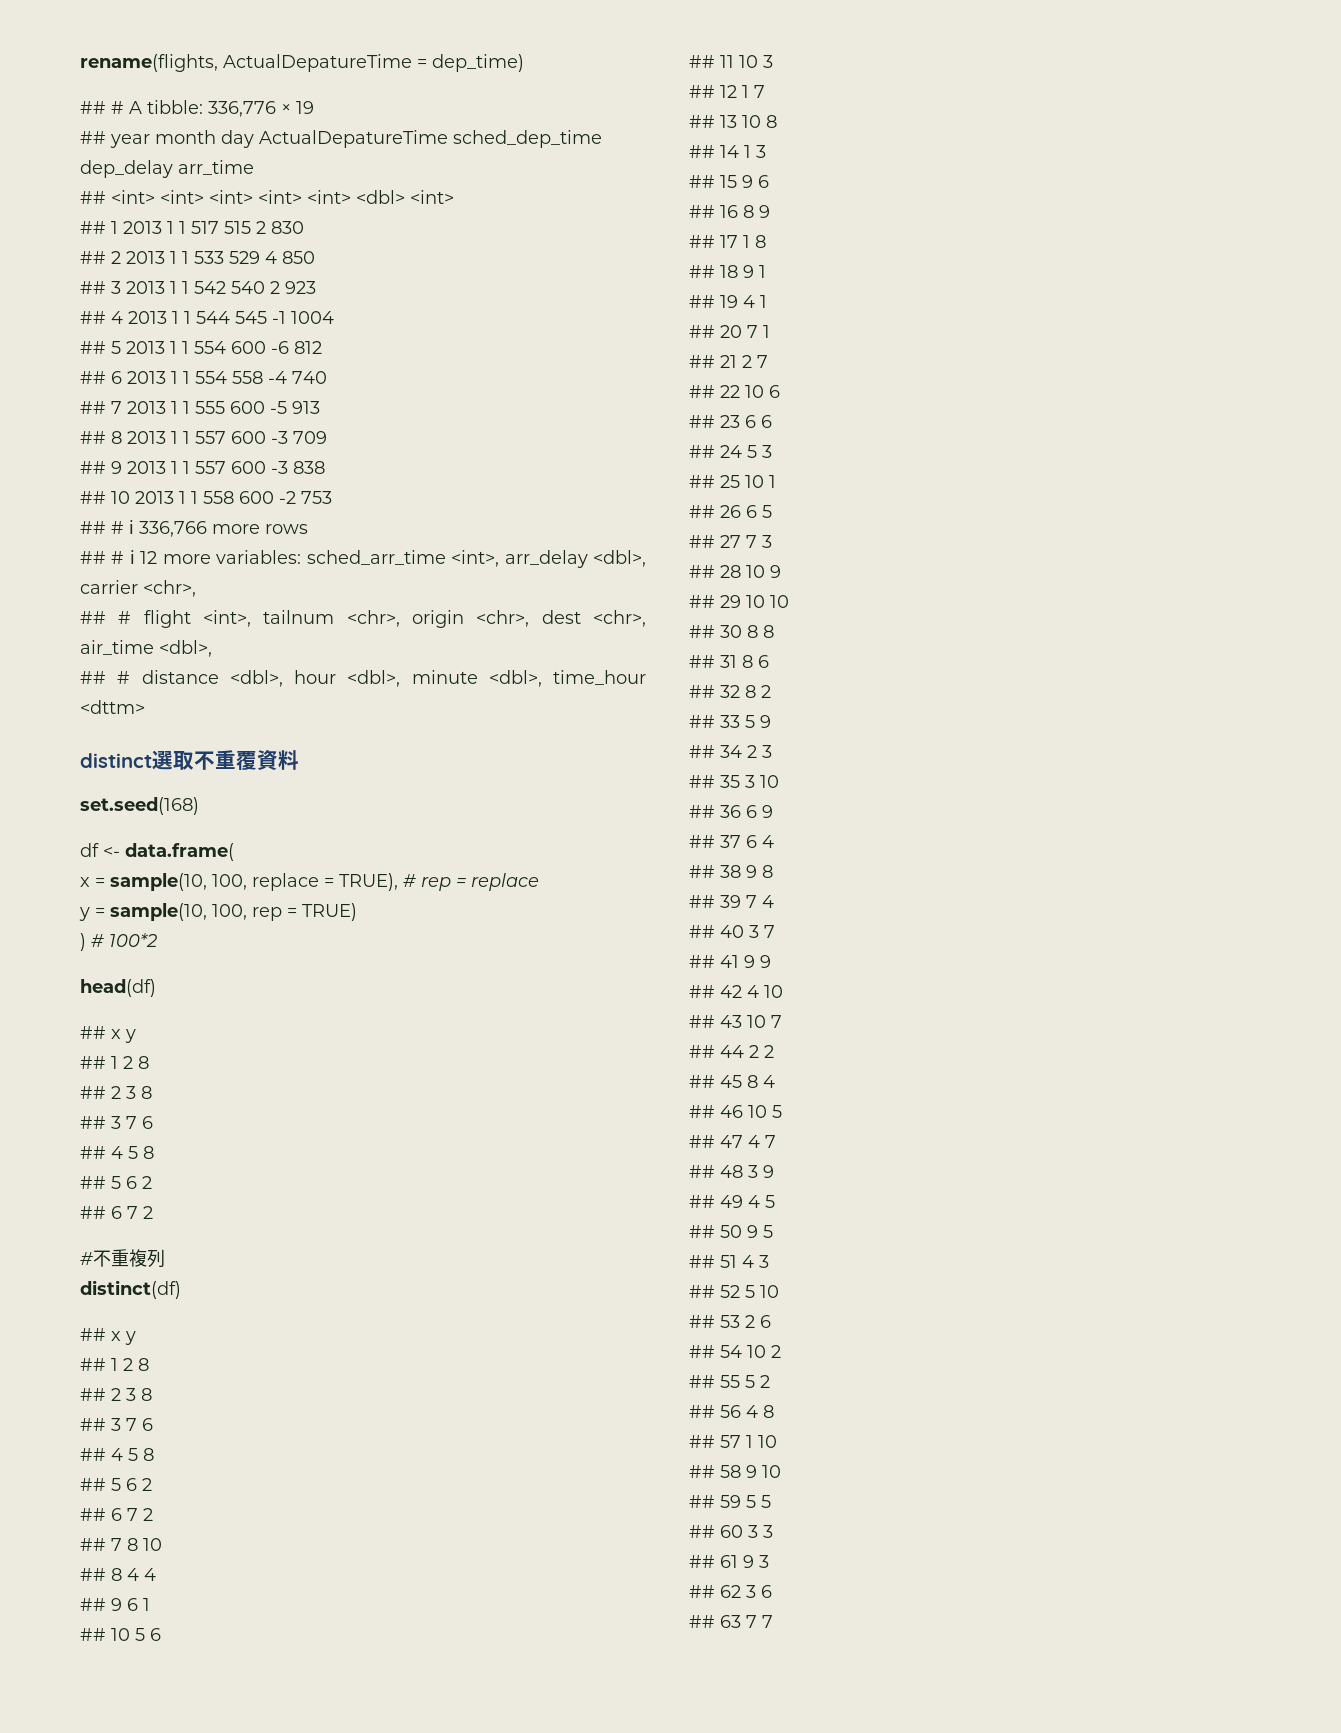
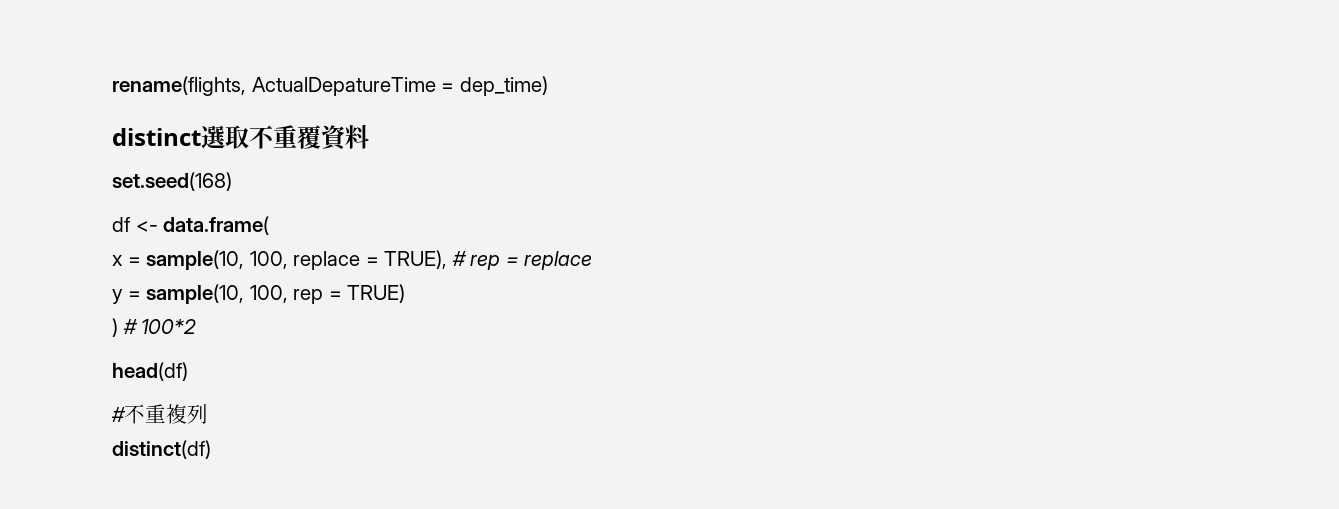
[80,100,314,117] [80,130,602,148] [80,160,254,178] [80,190,454,204] [80,221,304,234] [80,251,315,264] [80,281,316,294] [80,311,334,324] [80,341,322,354] [80,371,327,384] [80,401,320,414] [80,431,327,444] [80,461,325,474] [80,491,332,504] [80,520,308,537] [80,550,646,568] [80,580,196,597] [80,610,646,628] [80,640,212,657] [80,670,646,687] [80,700,145,714] // ## # A tibble: 336,776 × 19 // ## year month day ActualDepatureTime sched_dep_time dep_delay arr_time // ## <int> <int> <int> <int> <int> <dbl> <int> // ## 1 2013 1 1 517 515 2 830 // ## 2 2013 1 1 533 529 4 850 // ## 3 2013 1 1 542 540 2 923 // ## 4 2013 1 1 544 545 -1 1004 // ## 5 2013 1 1 554 600 -6 812 // ## 6 2013 1 1 554 558 -4 740 // ## 7 2013 1 1 555 600 -5 913 // ## 8 2013 1 1 557 600 -3 709 // ## 9 2013 1 1 557 600 -3 838 // ## 10 2013 1 1 558 600 -2 753 // ## # ℹ 336,766 more rows // ## # ℹ 12 more variables: sched_arr_time <int>, arr_delay <dbl>, carrier <chr>, // ## # flight <int>, tailnum <chr>, origin <chr>, dest <chr>, air_time <dbl>, // ## # distance <dbl>, hour <dbl>, minute <dbl>, time_hour <dttm> -> (548, 86) none
[80,1026,136,1043] [80,1056,149,1069] [80,1086,152,1099] [80,1116,153,1129] [80,1146,154,1159] [80,1176,152,1189] [80,1206,153,1219] [80,1249,165,1268] [80,1280,181,1299] [80,1328,136,1345] [80,1358,149,1371] [80,1388,152,1401] [80,1418,153,1431] [80,1448,154,1461] [80,1478,152,1491] [80,1508,153,1521] [80,1538,162,1551] [80,1568,156,1581] [80,1598,150,1611] [80,1628,161,1641] [689,55,773,68] [689,85,765,98] [689,115,777,128] [689,145,766,158] [689,175,769,188] [689,205,770,218] [689,235,766,248] [689,265,766,278] [689,295,767,308] [689,325,770,338] [689,355,768,368] [689,385,780,398] [689,415,772,428] [689,445,772,458] [689,475,776,488] [689,505,772,518] [689,535,772,548] [689,565,781,578] [689,595,789,608] [689,625,774,638] [689,655,769,668] [689,685,771,698] [689,715,771,728] [689,745,772,758] [689,775,779,788] [689,805,773,818] [689,835,774,848] [689,865,773,878] [689,895,774,908] [689,925,775,938] [689,955,771,968] [689,985,783,998] [689,1015,782,1028] [689,1045,774,1058] [689,1075,775,1088] [689,1105,782,1118] [689,1135,776,1148] [689,1165,774,1178] [689,1195,775,1208] [689,1225,773,1238] [689,1255,769,1268] [689,1285,779,1298] [689,1315,771,1328] [689,1345,781,1358] [689,1375,770,1388] [689,1405,774,1418] [689,1435,777,1448] [689,1465,781,1478] [689,1495,771,1508] [689,1525,773,1538] [689,1555,769,1568] [689,1585,772,1598] [689,1615,773,1628] ## x y // ## 1 2 8 // ## 2 3 8 // ## 3 7 6 // ## 4 5 8 // ## 5 6 2 // ## 6 7 2 // #不重複列 // distinct(df) // ## x y // ## 1 2 8 // ## 2 3 8 // ## 3 7 6 // ## 4 5 8 // ## 5 6 2 // ## 6 7 2 // ## 7 8 10 // ## 8 4 4 // ## 9 6 1 // ## 10 5 6 // ## 11 10 3 // ## 12 1 7 // ## 13 10 8 // ## 14 1 3 // ## 15 9 6 // ## 16 8 9 // ## 17 1 8 // ## 18 9 1 // ## 19 4 1 // ## 20 7 1 // ## 21 2 7 // ## 22 10 6 // ## 23 6 6 // ## 24 5 3 // ## 25 10 1 // ## 26 6 5 // ## 27 7 3 // ## 28 10 9 // ## 29 10 10 // ## 30 8 8 // ## 31 8 6 // ## 32 8 2 // ## 33 5 9 // ## 34 2 3 // ## 35 3 10 // ## 36 6 9 // ## 37 6 4 // ## 38 9 8 // ## 39 7 4 // ## 40 3 7 // ## 41 9 9 // ## 42 4 10 // ## 43 10 7 // ## 44 2 2 // ## 45 8 4 // ## 46 10 5 // ## 47 4 7 // ## 48 3 9 // ## 49 4 5 // ## 50 9 5 // ## 51 4 3 // ## 52 5 10 // ## 53 2 6 // ## 54 10 2 // ## 55 5 2 // ## 56 4 8 // ## 57 1 10 // ## 58 9 10 // ## 59 5 5 // ## 60 3 3 // ## 61 9 3 // ## 62 3 6 // ## 63 7 7 -> [111,404,208,424] [112,440,211,459] #不重複列 // distinct(df)

